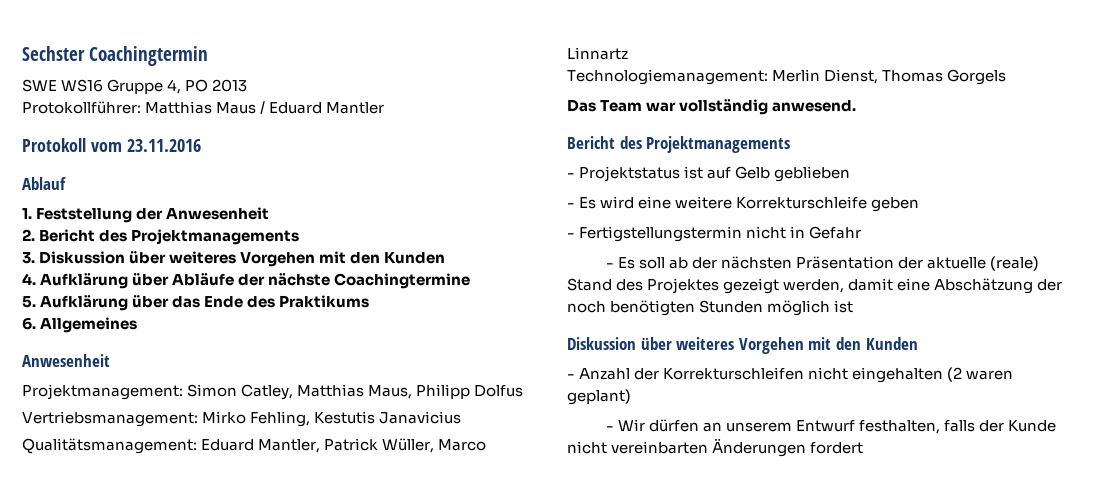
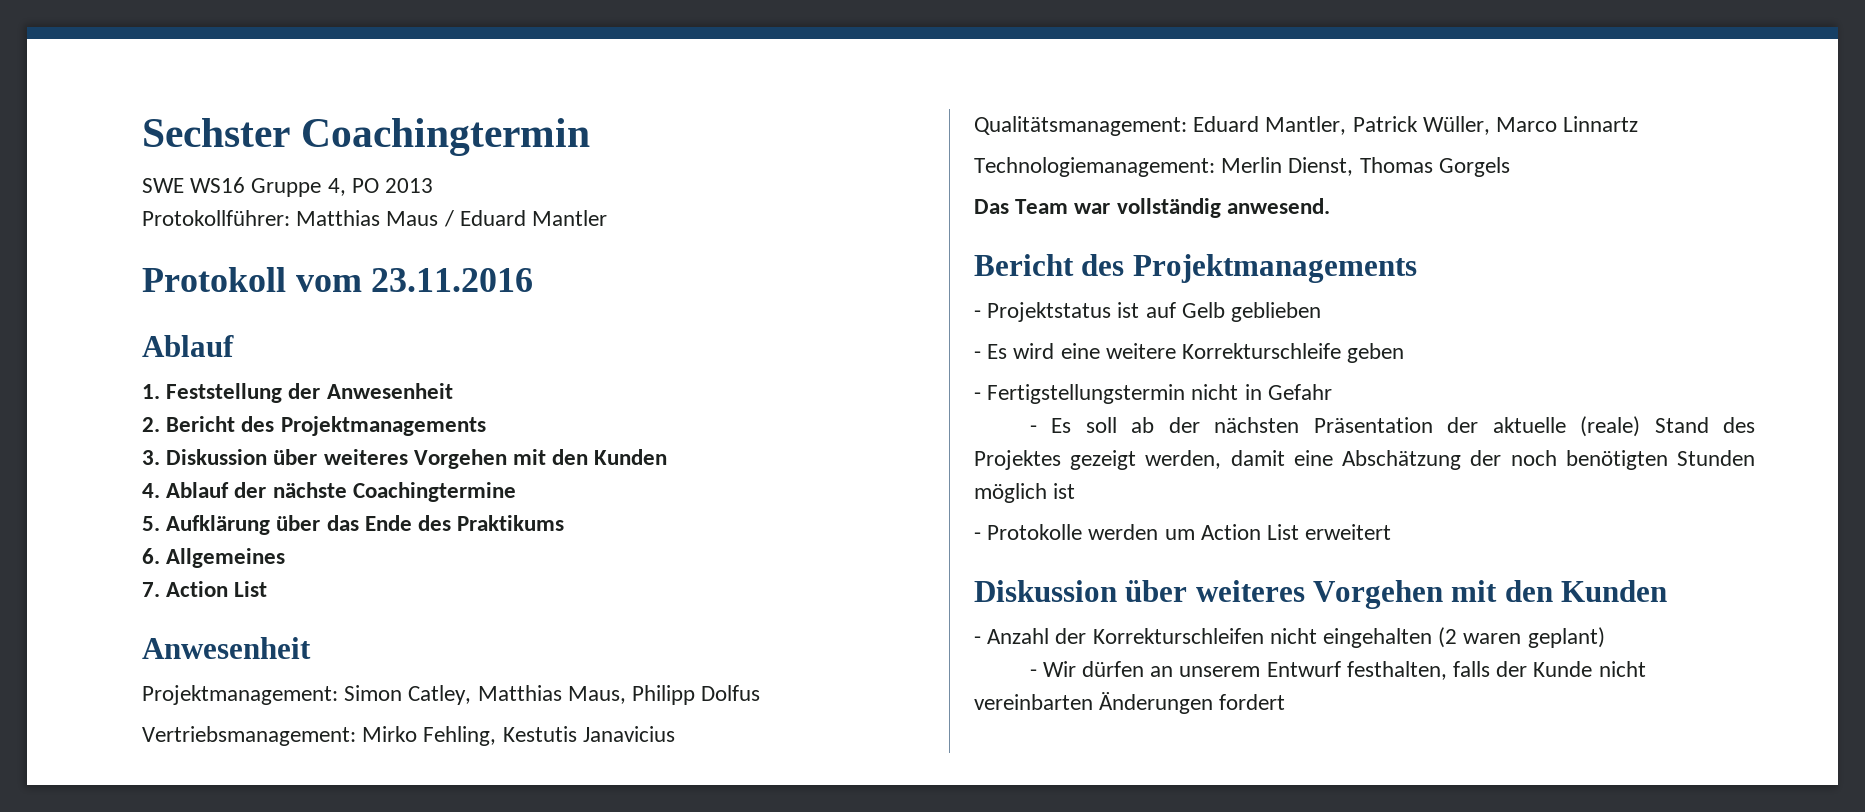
[40,273,235,289] Aufklärung über Abläufe -> [166,482,230,498] Ablauf
(138, 325) none -> [142,581,268,597] // 7. Action List
(854, 306) none -> [974,524,1392,540] // - Protokolle werden um Action List erweitert

